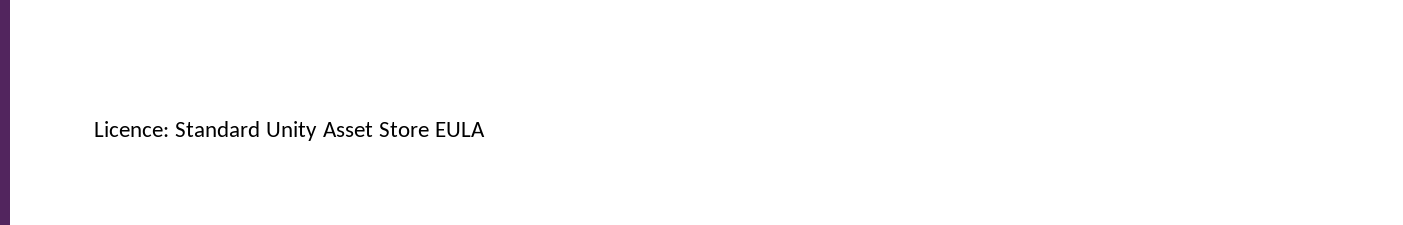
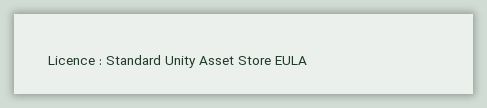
[94,121,169,137] Licence: -> [48,56,102,65] Licence :

